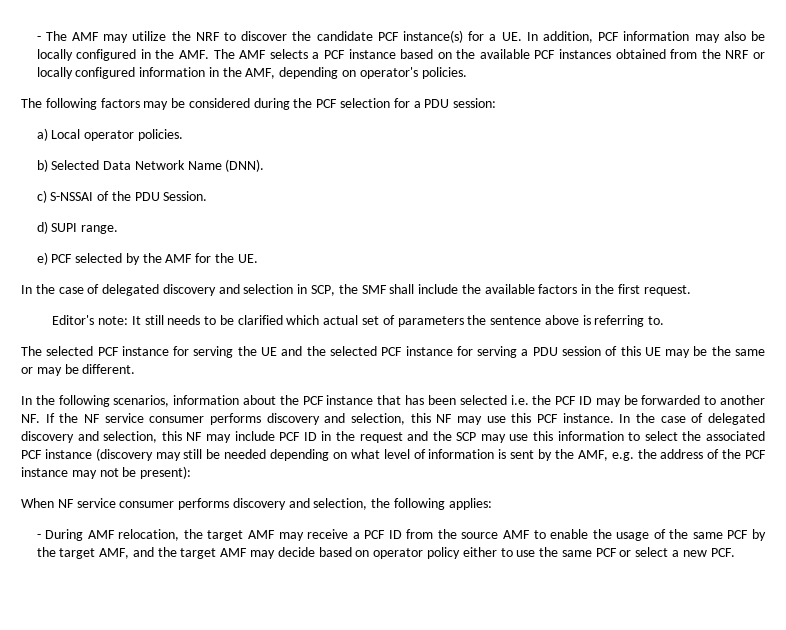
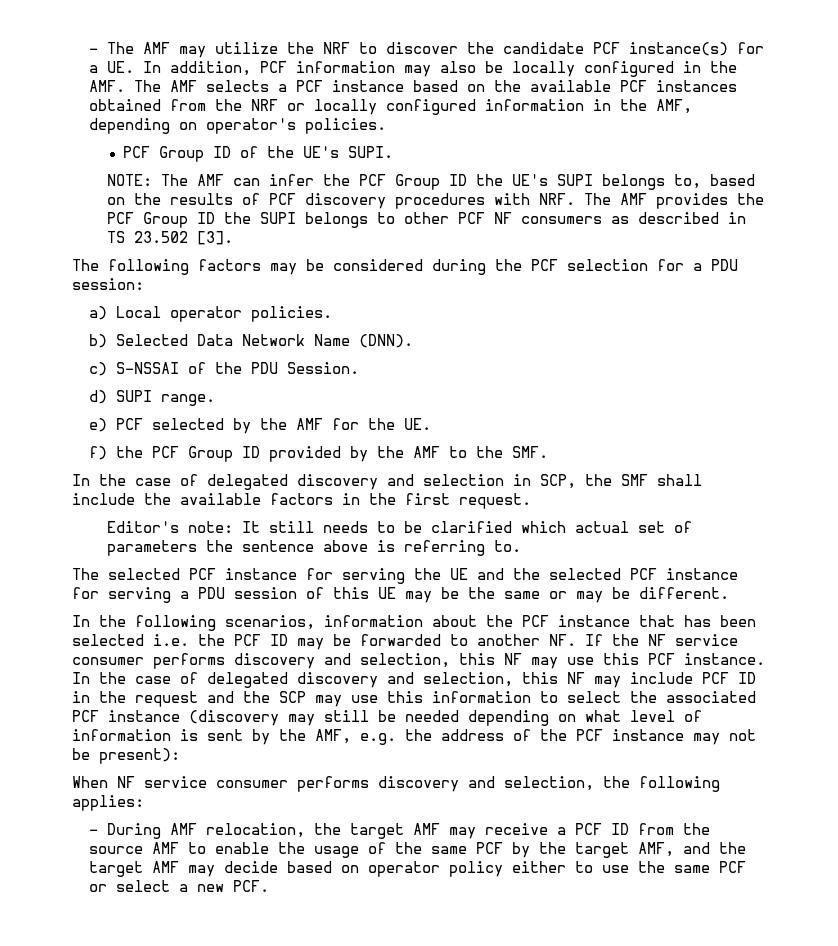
(467, 73) none -> [123,146,394,162] [106,174,755,190] [106,193,764,209] [106,212,746,228] [106,231,233,245] // PCF Group ID of the UE's SUPI. // NOTE: The AMF can infer the PCF Group ID the UE's SUPI belongs to, based on the results of PCF discovery procedures with NRF. The AMF provides the PCF Group ID the SUPI belongs to other PCF NF consumers as described in TS 23.502 [3].
(258, 258) none -> [89,446,549,462] // f) the PCF Group ID provided by the AMF to the SMF.

